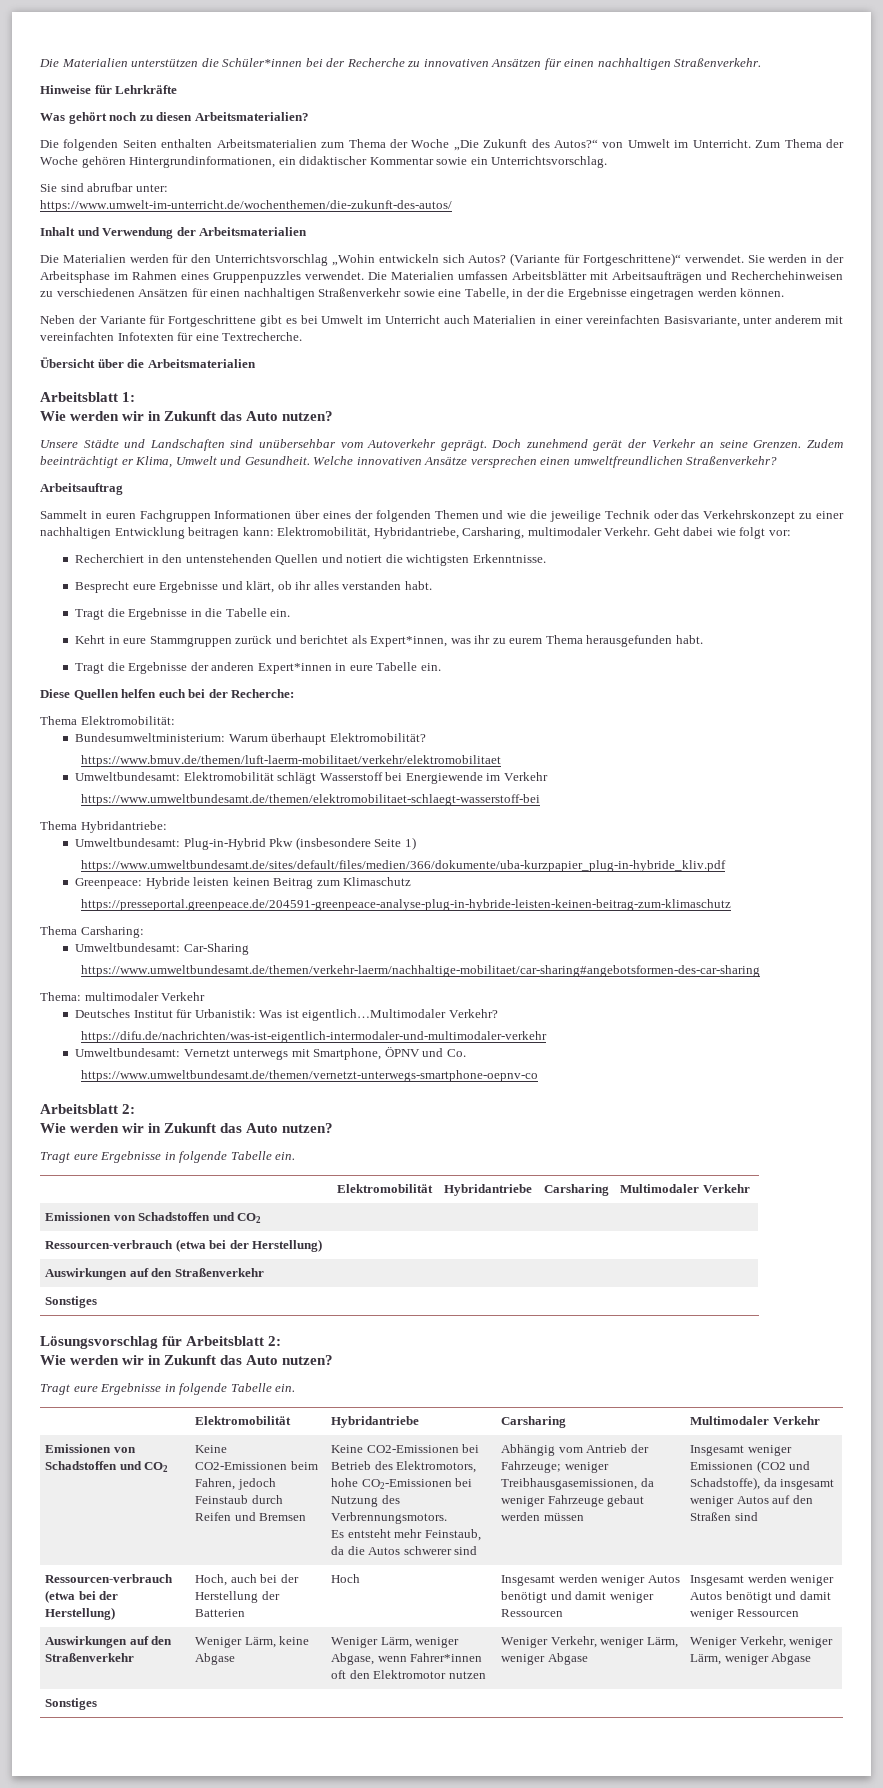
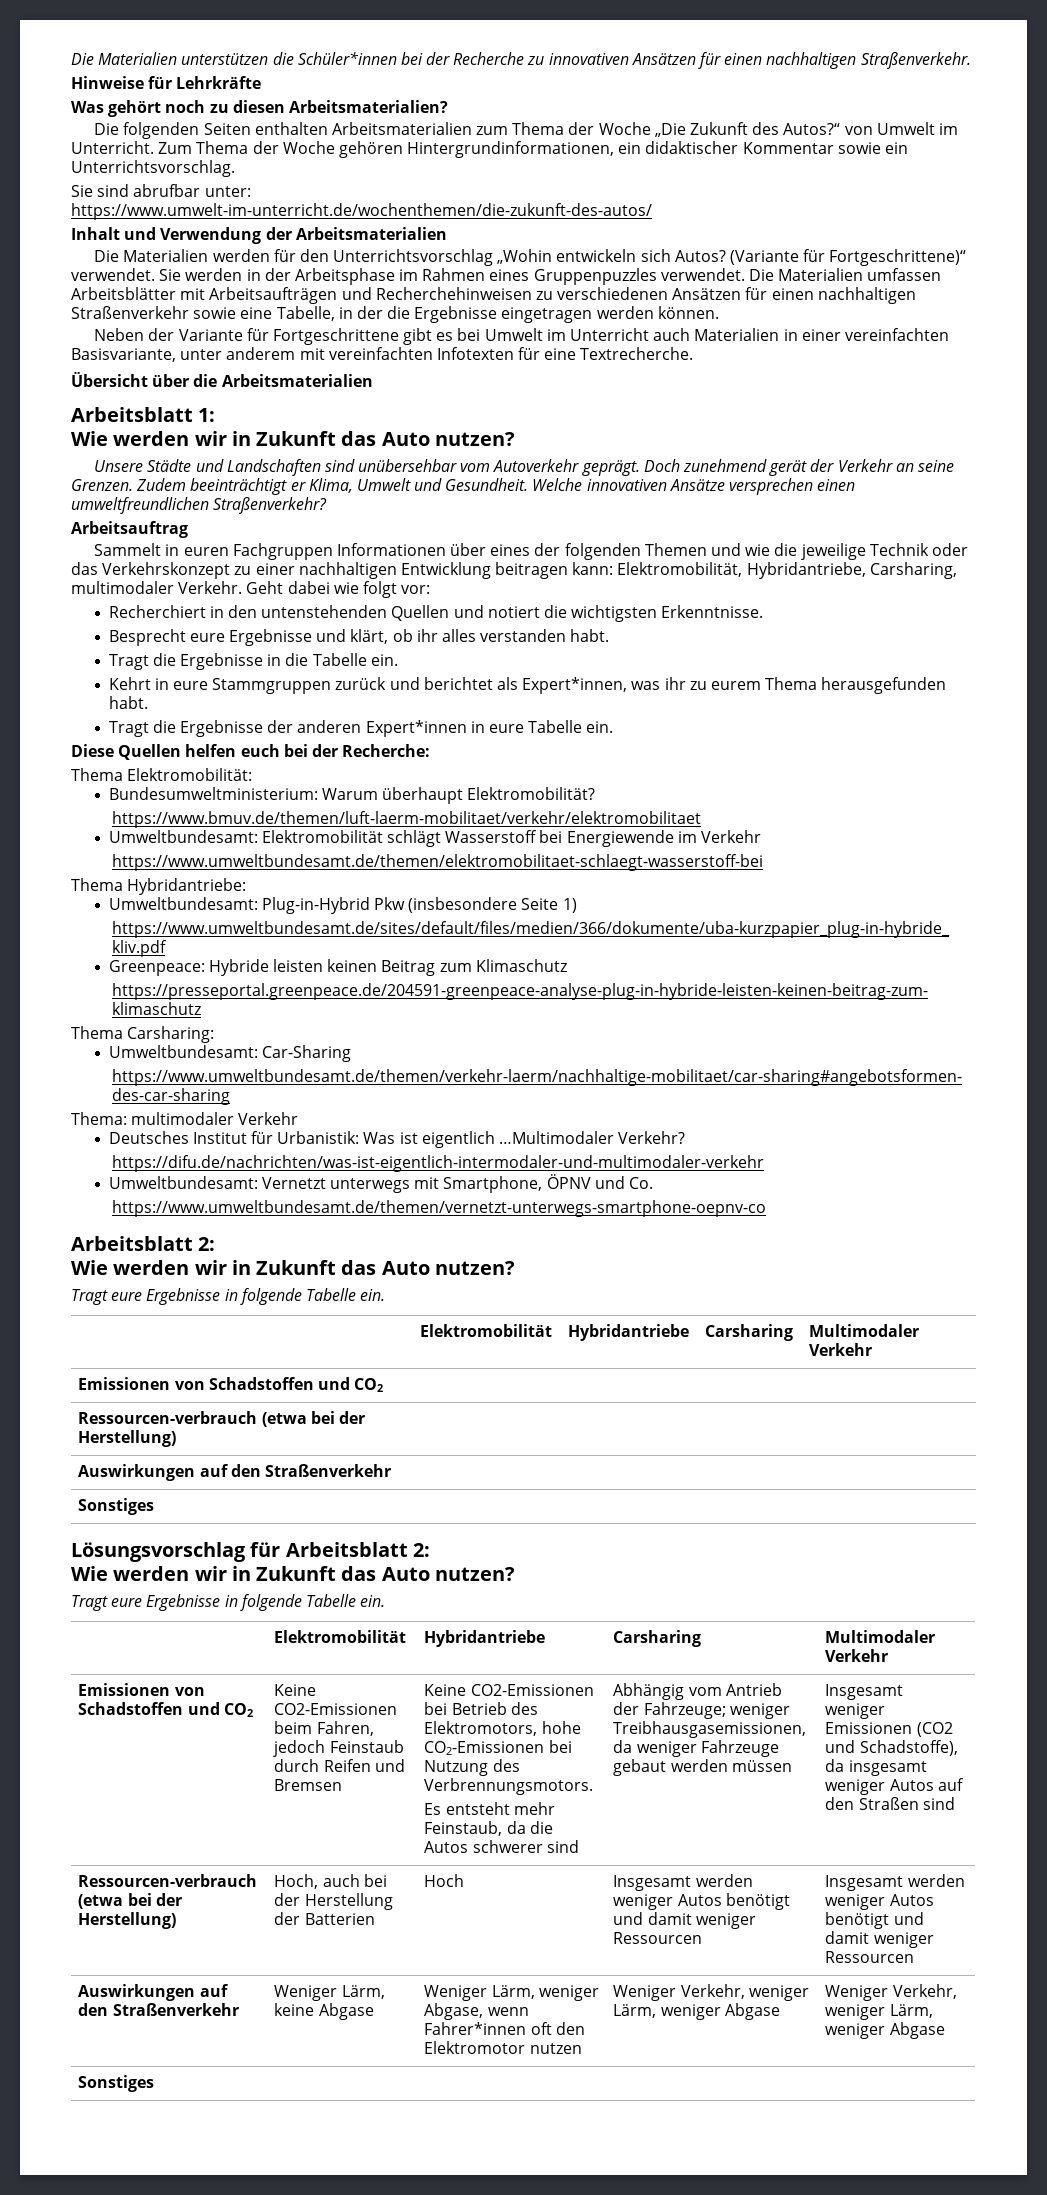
[302,1009,447,1021] eigentlich…Multimodaler -> [421,1131,614,1148] eigentlich …Multimodaler

